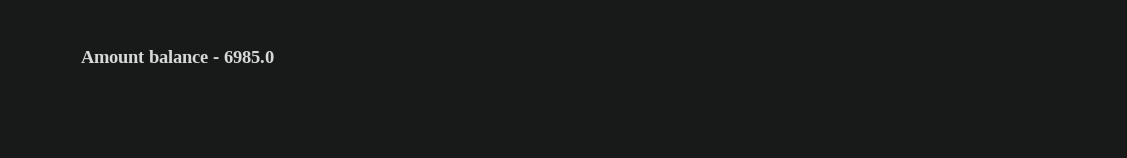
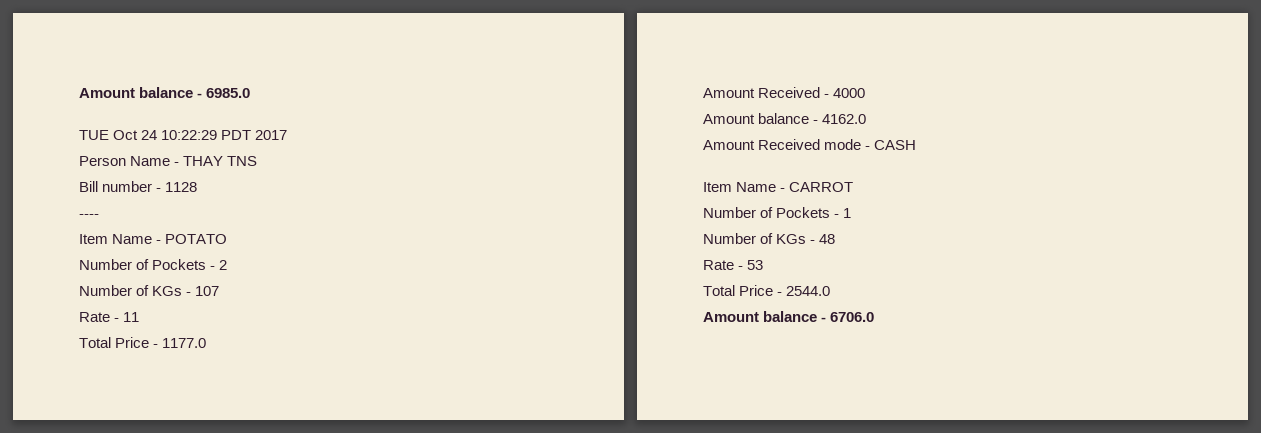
(274, 57) none -> [79,130,288,140] [79,156,258,166] [79,181,198,192] [79,214,99,218] [79,234,228,244] [79,259,228,270] [79,285,220,296] [79,312,140,322] [79,337,207,348] [703,87,866,98] [703,113,867,124] [703,139,917,150] [703,182,854,192] [703,207,852,218] [703,233,836,244] [703,260,764,270] [703,285,831,296] [703,311,875,322] // TUE Oct 24 10:22:29 PDT 2017 // Person Name - THAY TNS // Bill number - 1128 // ---- // Item Name - POTATO // Number of Pockets - 2 // Number of KGs - 107 // Rate - 11 // Total Price - 1177.0 // Amount Received - 4000 // Amount balance - 4162.0 // Amount Received mode - CASH // Item Name - CARROT // Number of Pockets - 1 // Number of KGs - 48 // Rate - 53 // Total Price - 2544.0 // Amount balance - 6706.0

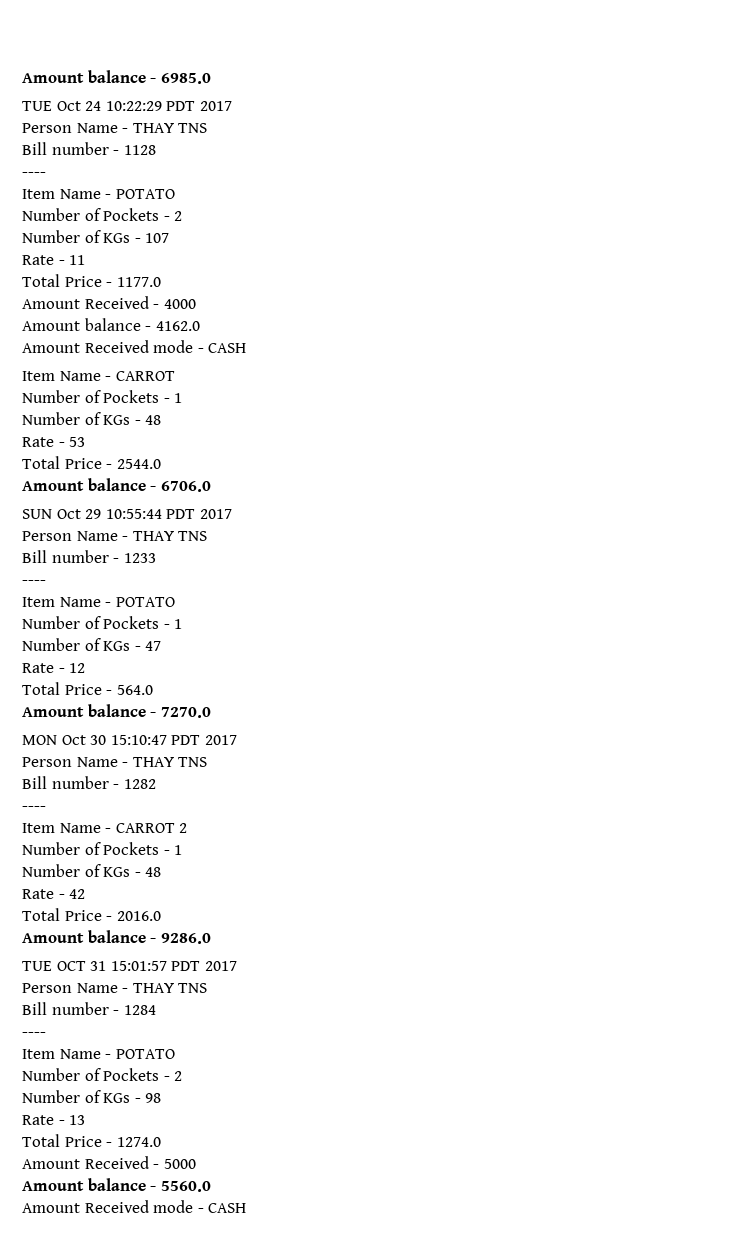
(875, 317) none -> [22,509,232,519] [22,531,208,541] [22,550,156,563] [22,580,46,585] [22,597,175,607] [22,616,183,629] [22,638,162,651] [22,663,86,673] [22,682,153,695] [22,704,211,718] [22,735,237,745] [22,757,208,767] [22,776,156,789] [22,806,46,811] [22,823,188,833] [22,842,183,855] [22,864,162,877] [22,889,86,899] [22,908,161,921] [22,930,211,944] [22,961,237,971] [22,983,208,993] [22,1002,156,1015] [22,1032,46,1037] [22,1049,175,1059] [22,1068,183,1081] [22,1090,162,1103] [22,1115,86,1125] [22,1134,161,1147] [22,1156,196,1169] [22,1178,211,1192] [22,1200,247,1213] // SUN Oct 29 10:55:44 PDT 2017 // Person Name - THAY TNS // Bill number - 1233 // ---- // Item Name - POTATO // Number of Pockets - 1 // Number of KGs - 47 // Rate - 12 // Total Price - 564.0 // Amount balance - 7270.0 // MON Oct 30 15:10:47 PDT 2017 // Person Name - THAY TNS // Bill number - 1282 // ---- // Item Name - CARROT 2 // Number of Pockets - 1 // Number of KGs - 48 // Rate - 42 // Total Price - 2016.0 // Amount balance - 9286.0 // TUE OCT 31 15:01:57 PDT 2017 // Person Name - THAY TNS // Bill number - 1284 // ---- // Item Name - POTATO // Number of Pockets - 2 // Number of KGs - 98 // Rate - 13 // Total Price - 1274.0 // Amount Received - 5000 // Amount balance - 5560.0 // Amount Received mode - CASH

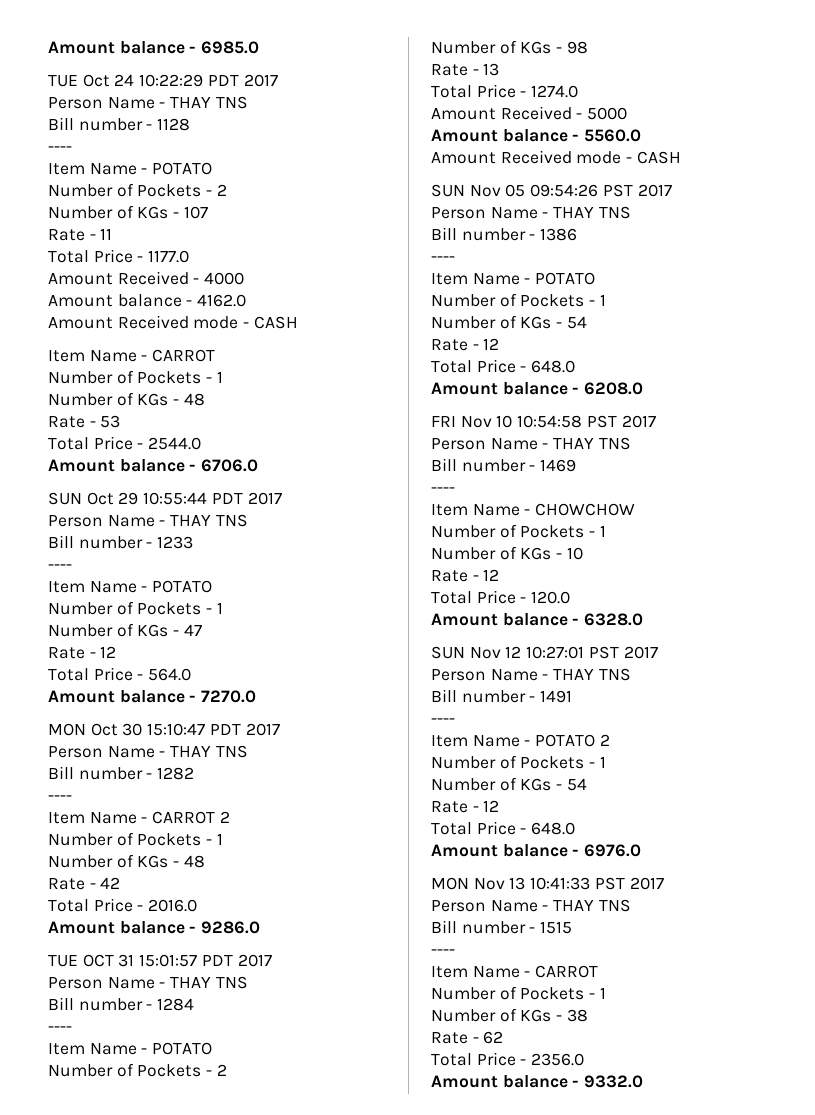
(247, 1208) none -> [431,184,672,197] [431,206,631,219] [431,227,578,241] [431,256,455,262] [431,272,596,285] [431,293,606,307] [431,315,587,329] [431,338,500,351] [431,359,576,373] [431,382,644,395] [431,415,656,428] [431,437,631,450] [431,458,577,472] [431,487,455,493] [431,503,636,516] [431,524,606,538] [431,546,583,560] [431,569,500,582] [431,590,571,604] [431,613,644,626] [431,646,658,659] [431,668,631,681] [431,689,573,703] [431,718,455,724] [431,734,610,747] [431,755,606,769] [431,777,587,791] [431,800,500,813] [431,821,576,835] [431,844,642,857] [431,877,664,890] [431,899,631,912] [431,920,573,934] [431,949,455,955] [431,965,599,978] [431,986,606,1000] [431,1008,588,1022] [431,1031,504,1044] [431,1052,585,1066] [431,1075,644,1088] // SUN Nov 05 09:54:26 PST 2017 // Person Name - THAY TNS // Bill number - 1386 // ---- // Item Name - POTATO // Number of Pockets - 1 // Number of KGs - 54 // Rate - 12 // Total Price - 648.0 // Amount balance - 6208.0 // FRI Nov 10 10:54:58 PST 2017 // Person Name - THAY TNS // Bill number - 1469 // ---- // Item Name - CHOWCHOW // Number of Pockets - 1 // Number of KGs - 10 // Rate - 12 // Total Price - 120.0 // Amount balance - 6328.0 // SUN Nov 12 10:27:01 PST 2017 // Person Name - THAY TNS // Bill number - 1491 // ---- // Item Name - POTATO 2 // Number of Pockets - 1 // Number of KGs - 54 // Rate - 12 // Total Price - 648.0 // Amount balance - 6976.0 // MON Nov 13 10:41:33 PST 2017 // Person Name - THAY TNS // Bill number - 1515 // ---- // Item Name - CARROT // Number of Pockets - 1 // Number of KGs - 38 // Rate - 62 // Total Price - 2356.0 // Amount balance - 9332.0

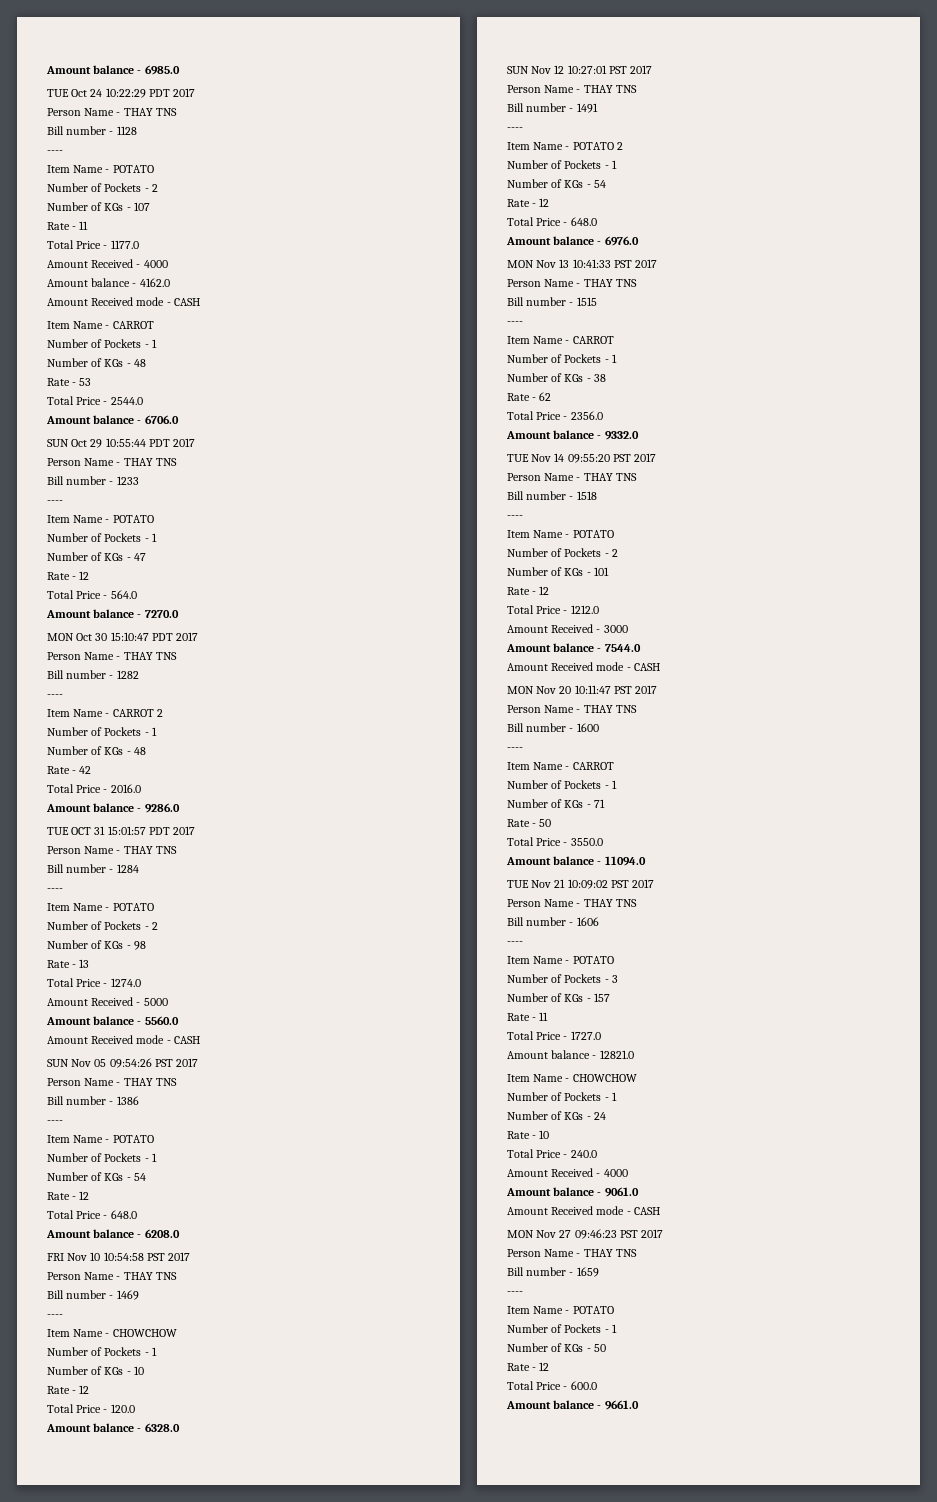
(644, 1081) none -> [507,453,657,463] [507,473,637,481] [507,491,597,500] [507,515,523,519] [507,530,614,538] [507,548,618,557] [507,567,609,576] [507,586,550,595] [507,605,599,614] [507,624,628,633] [506,643,641,652] [507,662,660,671] [507,685,658,694] [507,705,637,713] [507,723,599,732] [507,747,523,751] [507,762,614,770] [507,780,617,789] [507,799,605,808] [507,819,552,827] [507,837,603,846] [506,856,646,866] [507,879,655,889] [507,899,637,907] [507,917,599,926] [507,941,523,945] [507,956,614,964] [507,974,618,983] [507,993,610,1002] [507,1012,549,1021] [507,1031,601,1040] [507,1050,634,1059] [507,1074,637,1082] [507,1092,617,1101] [507,1111,606,1120] [507,1130,550,1139] [507,1149,597,1158] [507,1168,628,1177] [506,1187,639,1197] [507,1206,660,1215] [507,1229,664,1239] [507,1249,637,1257] [507,1267,599,1277] [507,1291,523,1295] [507,1306,614,1314] [507,1324,617,1333] [507,1343,606,1352] [507,1362,550,1371] [507,1381,597,1390] [506,1400,639,1410] // TUE Nov 14 09:55:20 PST 2017 // Person Name - THAY TNS // Bill number - 1518 // ---- // Item Name - POTATO // Number of Pockets - 2 // Number of KGs - 101 // Rate - 12 // Total Price - 1212.0 // Amount Received - 3000 // Amount balance - 7544.0 // Amount Received mode - CASH // MON Nov 20 10:11:47 PST 2017 // Person Name - THAY TNS // Bill number - 1600 // ---- // Item Name - CARROT // Number of Pockets - 1 // Number of KGs - 71 // Rate - 50 // Total Price - 3550.0 // Amount balance - 11094.0 // TUE Nov 21 10:09:02 PST 2017 // Person Name - THAY TNS // Bill number - 1606 // ---- // Item Name - POTATO // Number of Pockets - 3 // Number of KGs - 157 // Rate - 11 // Total Price - 1727.0 // Amount balance - 12821.0 // Item Name - CHOWCHOW // Number of Pockets - 1 // Number of KGs - 24 // Rate - 10 // Total Price - 240.0 // Amount Received - 4000 // Amount balance - 9061.0 // Amount Received mode - CASH // MON Nov 27 09:46:23 PST 2017 // Person Name - THAY TNS // Bill number - 1659 // ---- // Item Name - POTATO // Number of Pockets - 1 // Number of KGs - 50 // Rate - 12 // Total Price - 600.0 // Amount balance - 9661.0

